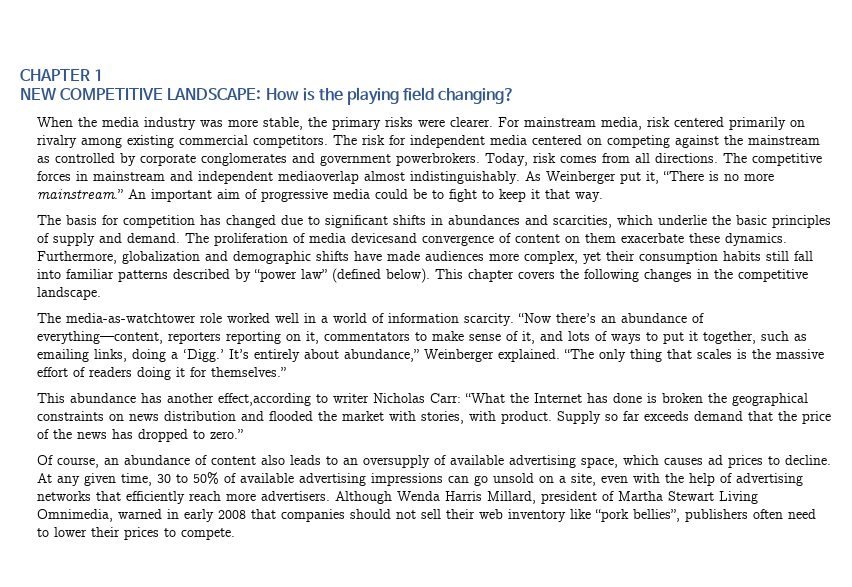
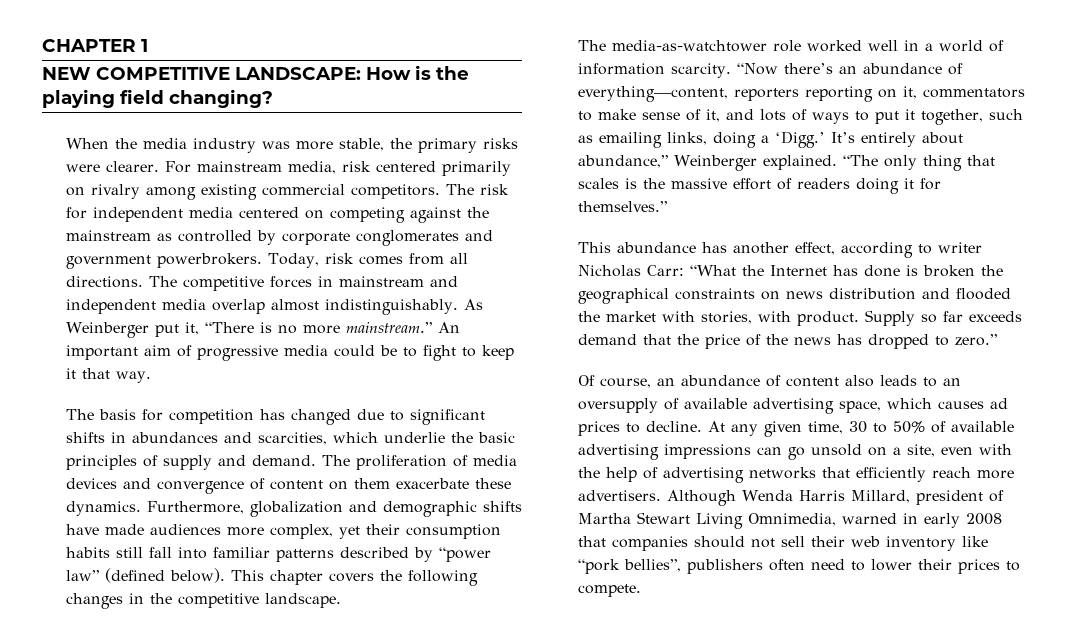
[277,171,359,184] mediaoverlap -> [161,299,265,314] media overlap
[350,233,417,243] devicesand -> [65,478,151,489] devices and
[217,393,311,406] effect,according -> [794,242,913,258] effect, according

